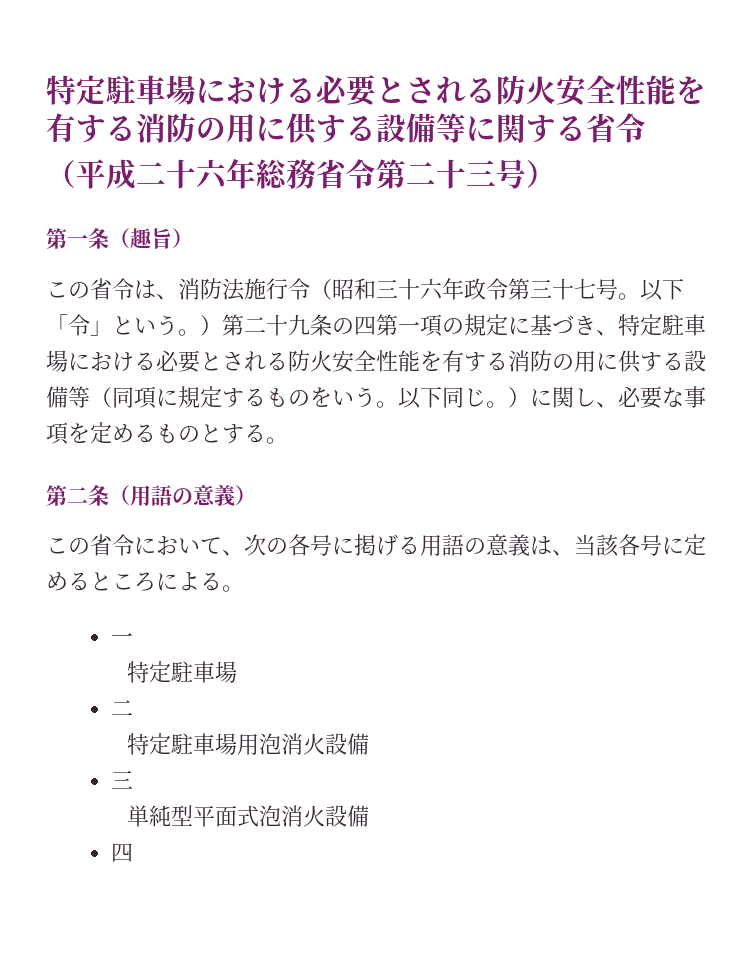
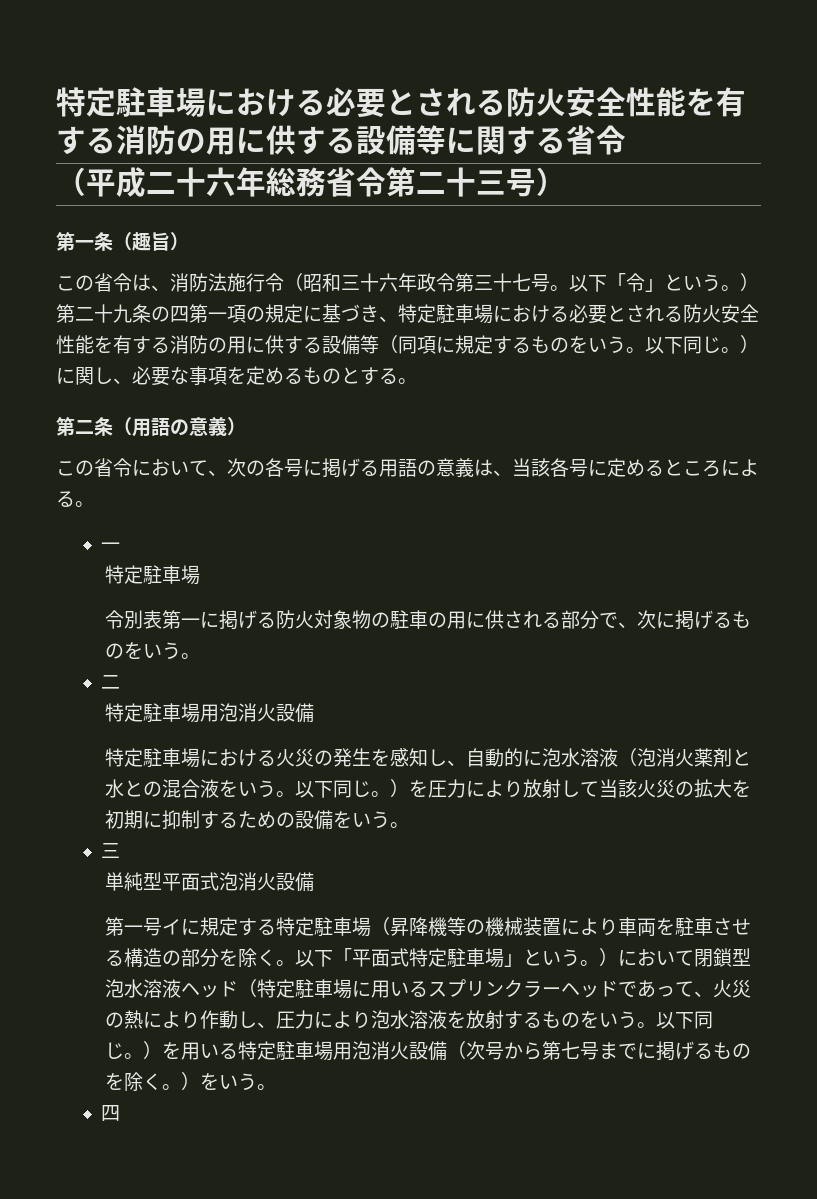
(237, 672) none -> [104,610,751,630] [104,642,200,660] // 令別表第一に掲げる防火対象物の駐車の用に供される部分で、次に掲げるものをいう。
(369, 744) none -> [104,748,751,768] [104,779,751,798] [104,810,409,830] // 特定駐車場における火災の発生を感知し、自動的に泡水溶液（泡消火薬剤と水との混合液をいう。以下同じ。）を圧力により放射して当該火災の拡大を初期に抑制するための設備をいう。
(369, 816) none -> [104,917,751,937] [104,948,751,968] [104,979,751,999] [104,1010,713,1029] [104,1041,751,1061] [104,1072,276,1091] // 第一号イに規定する特定駐車場（昇降機等の機械装置により車両を駐車させる構造の部分を除く。以下「平面式特定駐車場」という。）において閉鎖型泡水溶液ヘッド（特定駐車場に用いるスプリンクラーヘッドであって、火災の熱により作動し、圧力により泡水溶液を放射するものをいう。以下同じ。）を用いる特定駐車場用泡消火設備（次号から第七号までに掲げるものを除く。）をいう。

